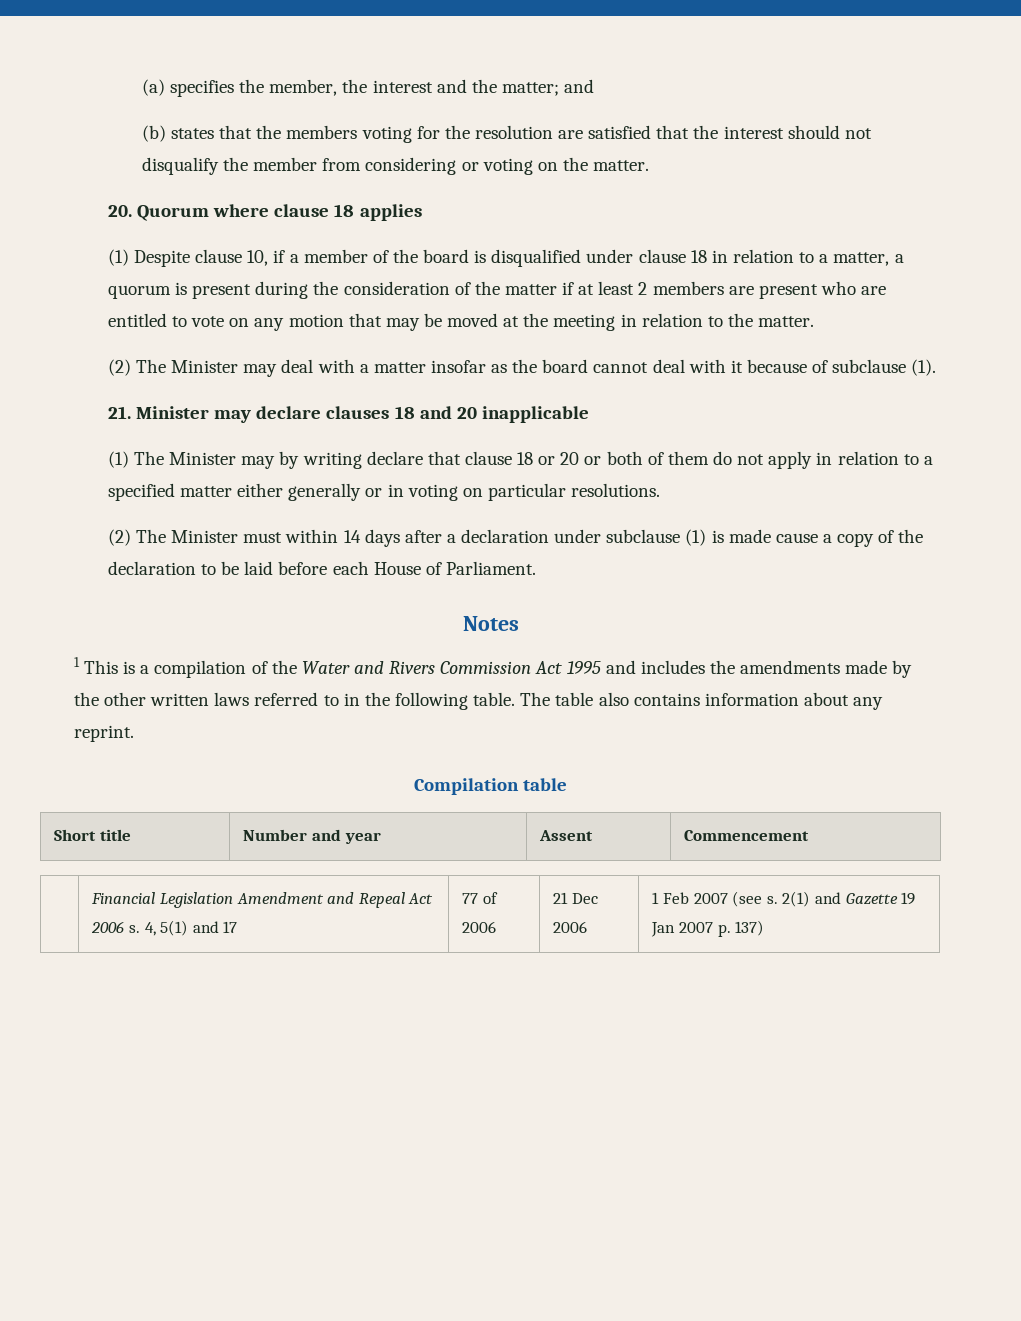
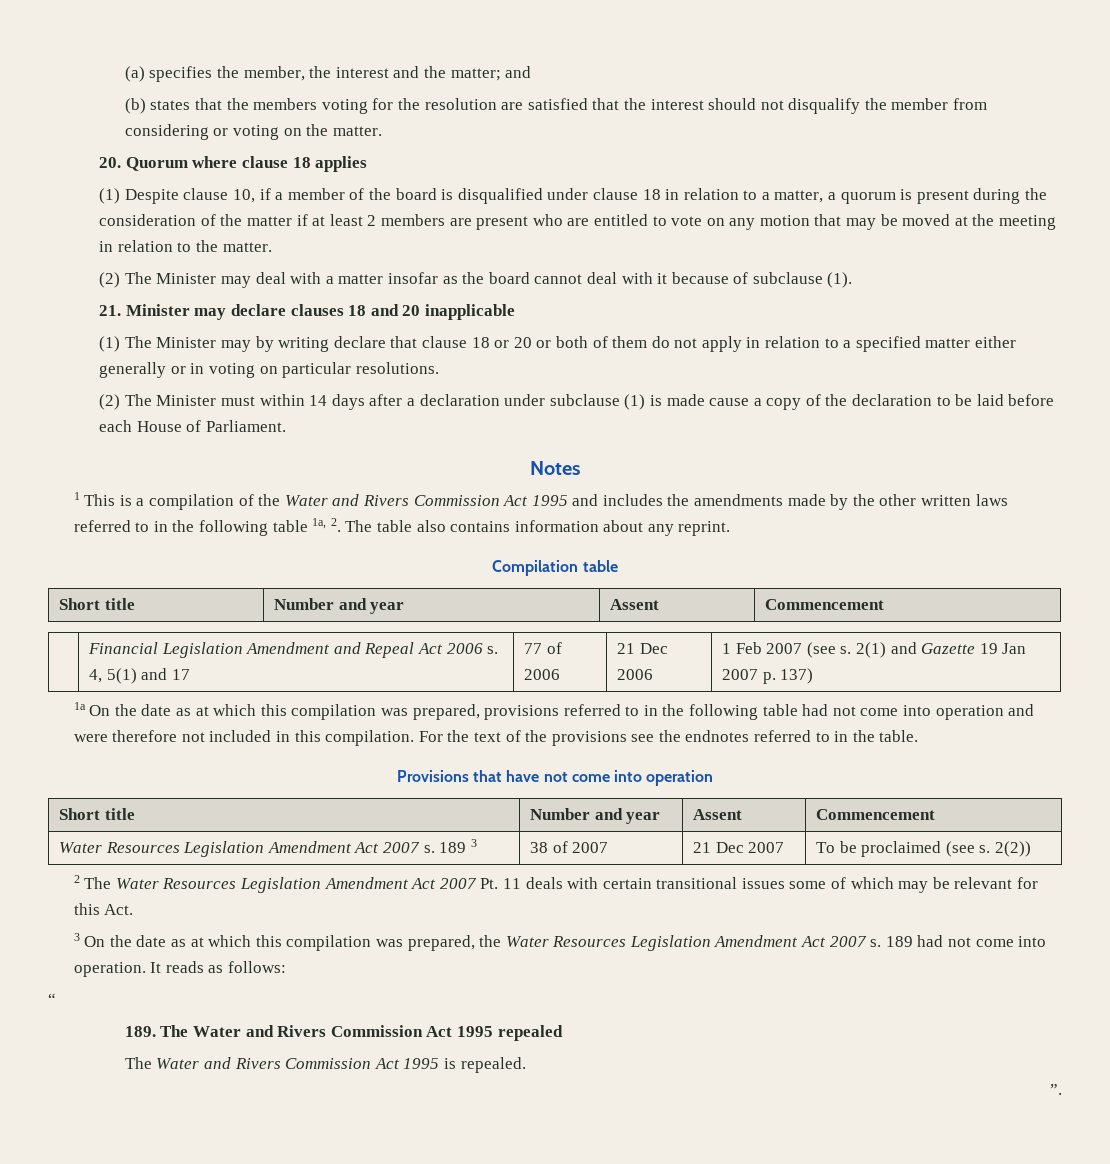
[473,692,516,706] table. -> [272,518,341,532] table 1a, 2.
(765, 928) none -> [73,702,1035,720] [73,730,919,746] [396,770,714,786] [59,808,135,820] [530,808,661,824] [693,809,743,820] [816,809,936,820] [59,839,477,857] [530,841,609,853] [693,842,785,853] [816,841,1032,857] [73,875,1039,893] [73,903,134,915] [73,933,1047,951] [73,961,286,977] [48,993,56,1005] [124,1025,563,1041] [124,1057,526,1073] [1050,1084,1062,1095] // 1a On the date as at which this compilation was prepared, provisions referred to in the following table had not come into operation and were therefore not included in this compilation. For the text of the provisions see the endnotes referred to in the table. // Provisions that have not come into operation // Short title | Number and year | Assent | Commencement // Water Resources Legislation Amendment Act 2007 s. 189 3 | 38 of 2007 | 21 Dec 2007 | To be proclaimed (see s. 2(2)) // 2 The Water Resources Legislation Amendment Act 2007 Pt. 11 deals with certain transitional issues some of which may be relevant for this Act. // 3 On the date as at which this compilation was prepared, the Water Resources Legislation Amendment Act 2007 s. 189 had not come into operation. It reads as follows: // “ // 189. The Water and Rivers Commission Act 1995 repealed // The Water and Rivers Commission Act 1995 is repealed. // ”.

